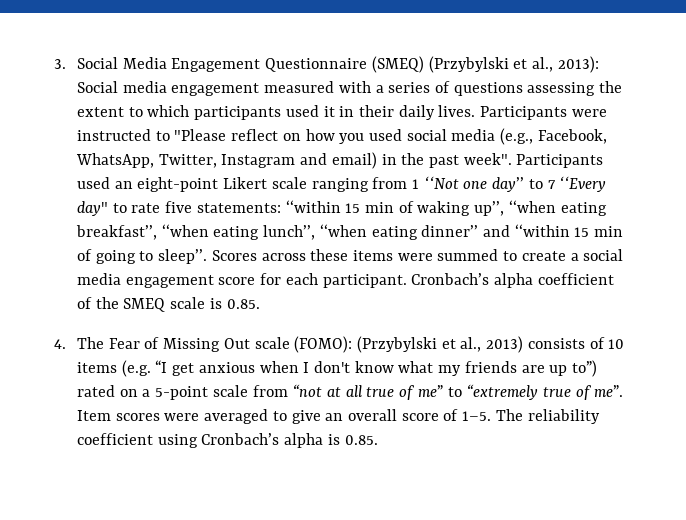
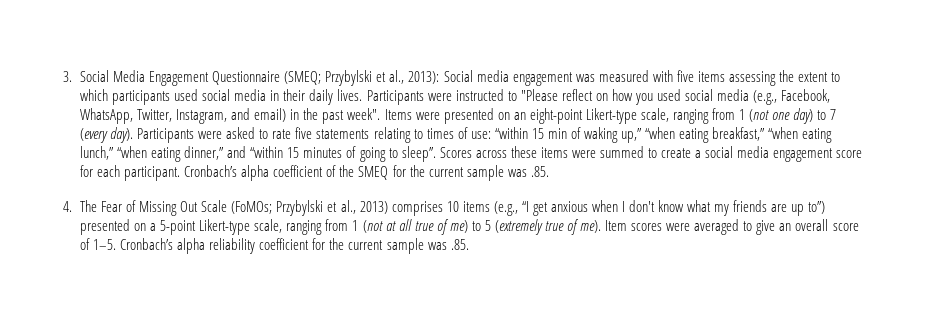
[371,56,509,73] (SMEQ) (Przybylski -> [284,70,373,86] (SMEQ; Przybylski
(260, 89) none -> [575,74,595,82] was
[375,81,523,96] a series of questions -> [676,70,725,82] five items
[323,106,335,117] it -> [202,89,267,101] social media
[221,154,296,168] Instagram -> [176,109,228,124] Instagram,
[516,154,604,168] [76,176,607,192] [76,200,607,216] [75,224,624,240] Participants used an eight-point Likert scale ranging from 1 ‘‘Not one day’’ to 7 ‘‘Every day" to rate five statements: ‘‘within 15 min of waking up’’, ‘‘when eating breakfast’’, ‘‘when eating lunch’’, ‘‘when eating dinner’’ and ‘‘within 15 min -> [384,108,837,124] [80,127,833,143] [80,146,343,162] Items were presented on an eight-point Likert-type scale, ranging from 1 (not one day) to 7 (every day). Participants were asked to rate five statements relating to times of use: “within 15 min of waking up,” “when eating breakfast,” “when eating lunch,” “when eating dinner,” and “within 15 minutes
[170,297,260,309] scale is 0.85. -> [392,165,549,181] for the current sample was .85.
[254,336,437,353] scale (FOMO): (Przybylski -> [201,200,324,216] Scale (FoMOs; Przybylski
[527,337,605,349] consists of -> [391,201,443,216] comprises
[121,360,151,377] (e.g. -> [493,201,518,216] (e.g.,
[76,385,115,397] rated -> [80,219,131,235] presented
[212,384,624,400] scale from “not at all true of me” to “extremely true of me”. -> [199,219,602,235] Likert-type scale, ranging from 1 (not at all true of me) to 5 (extremely true of me).
[495,409,600,424] [76,433,378,448] The reliability coefficient using Cronbach’s alpha is 0.85. -> [120,238,469,254] Cronbach’s alpha reliability coefficient for the current sample was .85.

